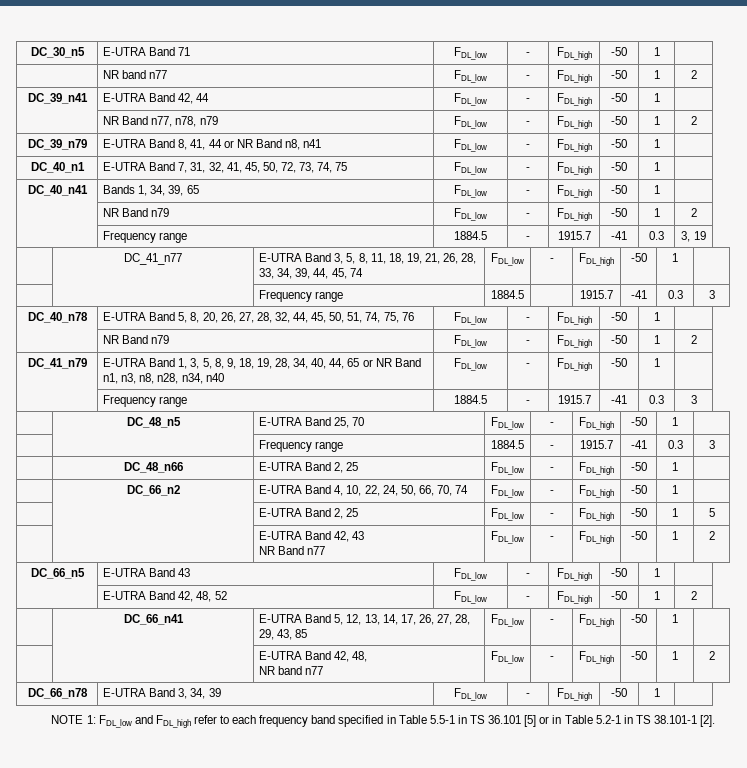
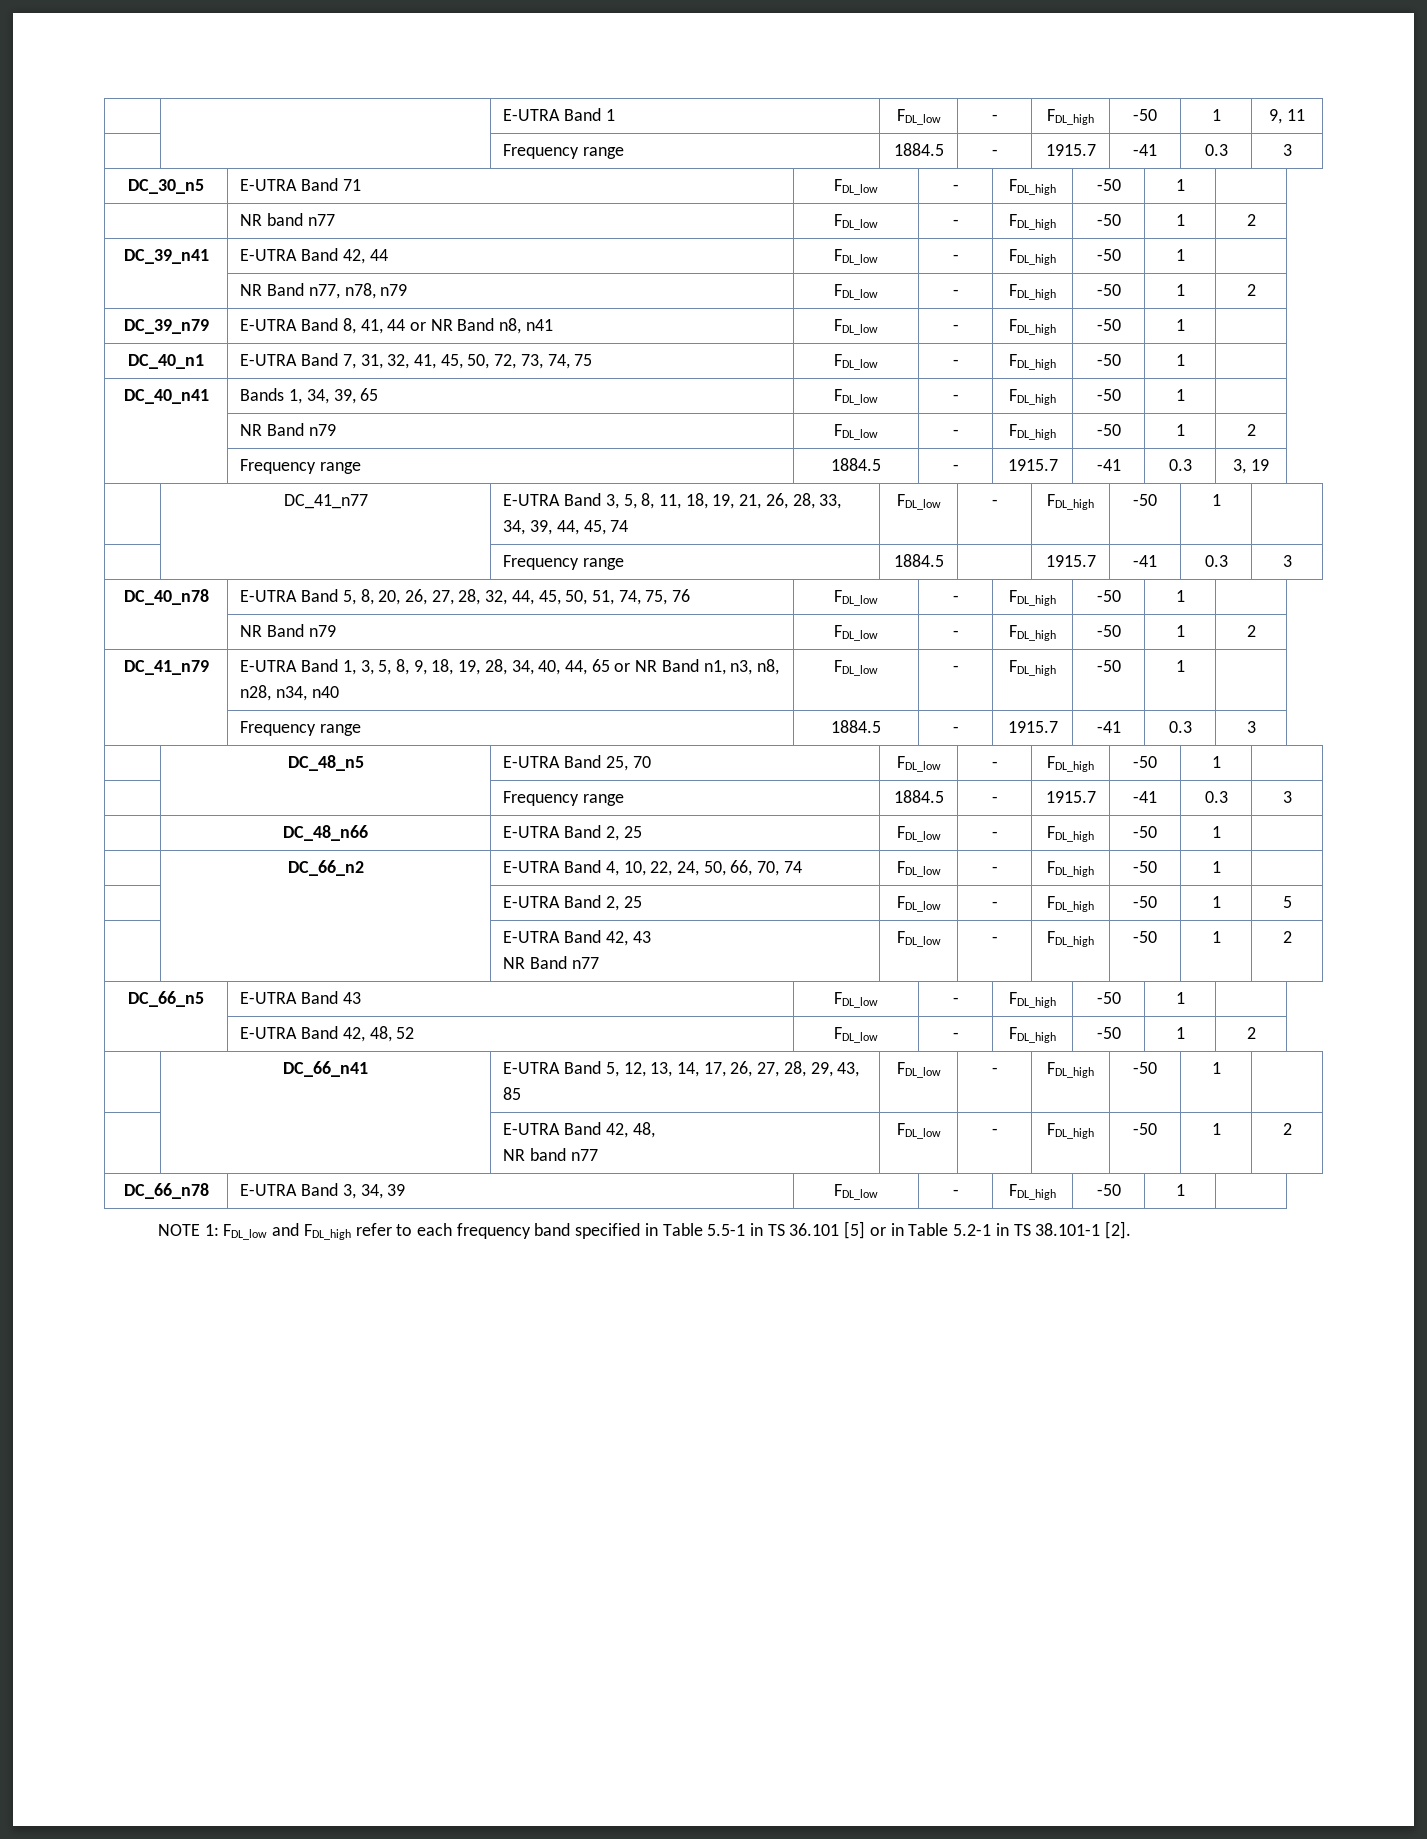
(30, 52) none -> [503,108,615,121] [896,109,941,125] [991,114,998,121] [1047,109,1094,125] [1133,109,1157,121] [1211,109,1221,121] [1269,109,1305,124] [503,144,625,159] [893,143,944,156] [991,149,998,156] [1045,144,1096,156] [1133,144,1157,156] [1204,144,1228,156] [1282,144,1292,156] | | E-UTRA Band 1 | FDL_low | - | FDL_high | -50 | 1 | 9, 11 // | | Frequency range | 1884.5 | - | 1915.7 | -41 | 0.3 | 3 //

